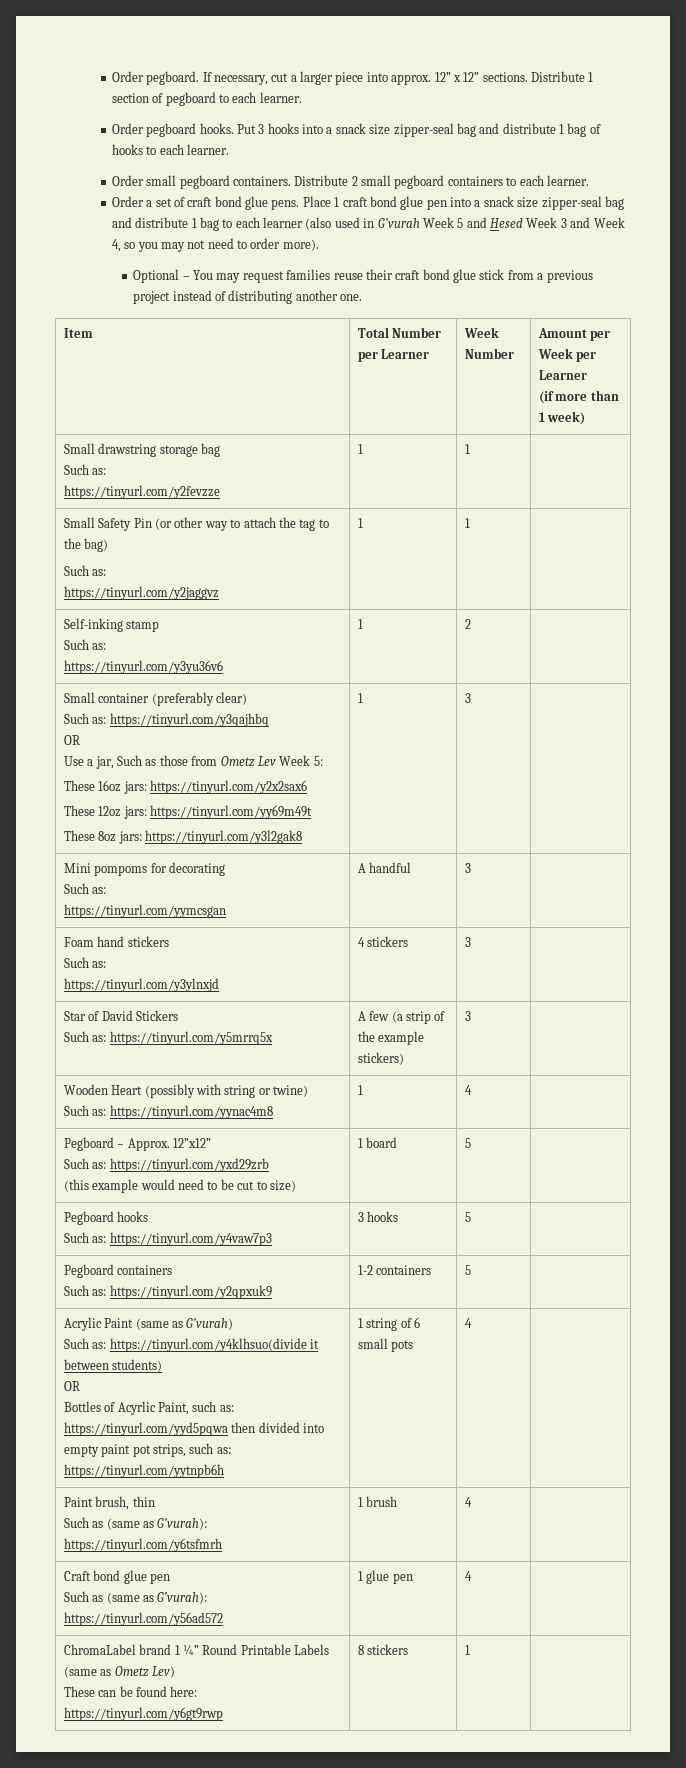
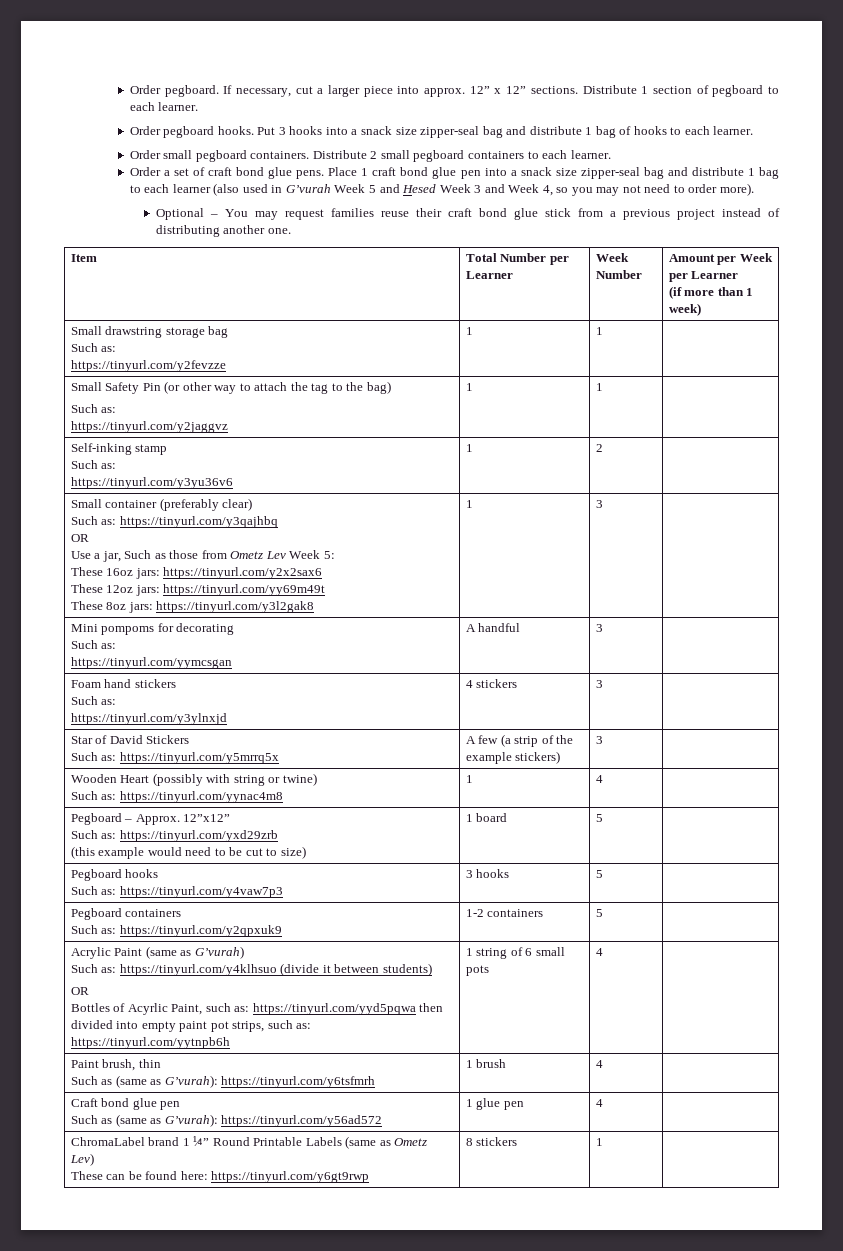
[109,1338,307,1352] https://tinyurl.com/y4klhsuo(divide -> [119,963,320,976] https://tinyurl.com/y4klhsuo (divide

